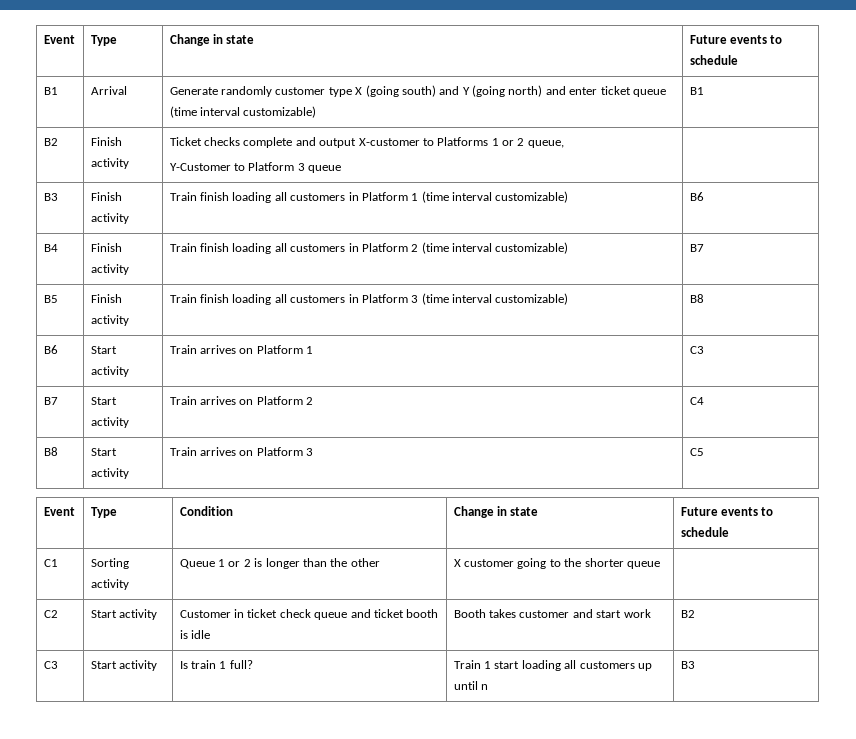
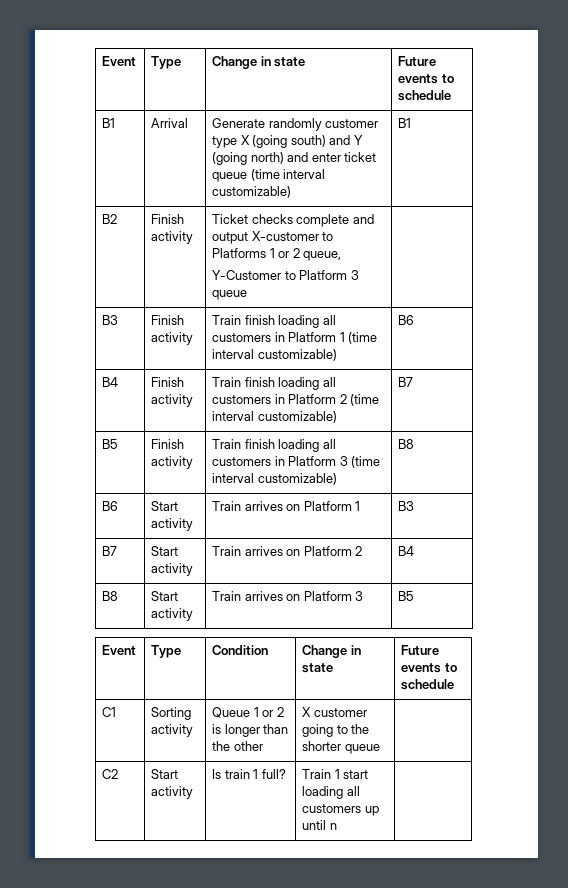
[689,346,704,354] C3 -> [398,501,415,511] B3
[689,397,704,405] C4 -> [398,546,415,556] B4
[689,448,704,456] C5 -> [398,591,415,601] B5
[179,609,439,620] [179,630,211,639] [453,609,651,618] [680,610,695,618] [43,661,58,669] [90,660,158,671] | Customer in ticket check queue and ticket booth is idle | Booth takes customer and start work | B2 // C3 | Start activity -> (194, 792) none
[680,661,695,669] B3 -> (337, 826) none

